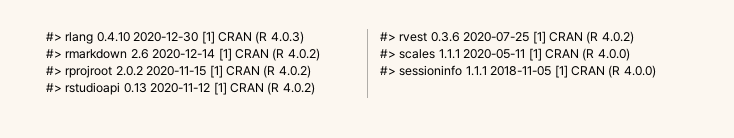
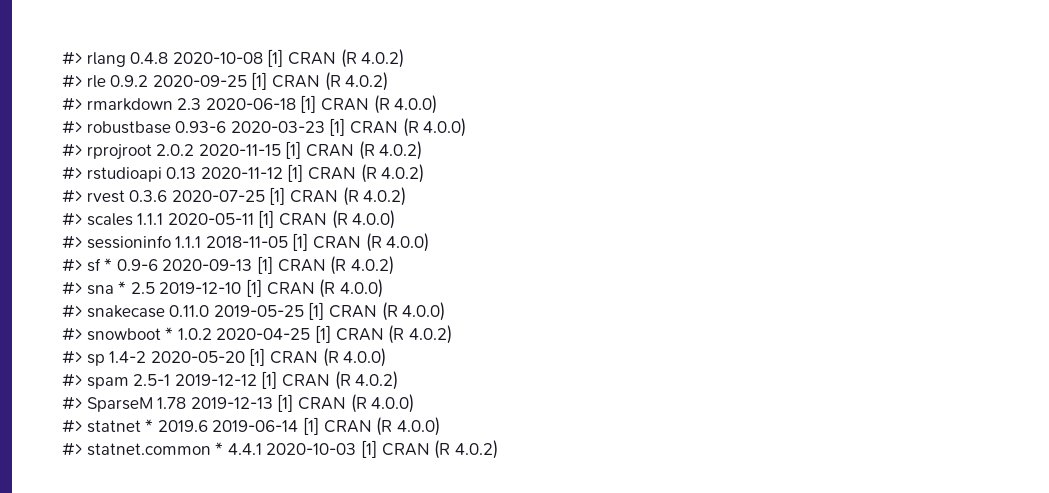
[96,31,304,44] [46,48,320,61] 0.4.10 2020-12-30 [1] CRAN (R 4.0.3) // #> rmarkdown 2.6 2020-12-14 [1] CRAN (R 4.0.2) -> [130,49,405,68] [62,72,389,91] [62,95,438,114] [62,118,467,137] 0.4.8 2020-10-08 [1] CRAN (R 4.0.2) // #> rle 0.9.2 2020-09-25 [1] CRAN (R 4.0.2) // #> rmarkdown 2.3 2020-06-18 [1] CRAN (R 4.0.0) // #> robustbase 0.93-6 2020-03-23 [1] CRAN (R 4.0.0)
(656, 71) none -> [62,256,394,275] [62,279,383,298] [62,302,446,321] [62,325,452,344] [62,348,387,367] [62,371,399,390] [62,394,415,413] [62,417,440,436] [62,440,498,459] // #> sf * 0.9-6 2020-09-13 [1] CRAN (R 4.0.2) // #> sna * 2.5 2019-12-10 [1] CRAN (R 4.0.0) // #> snakecase 0.11.0 2019-05-25 [1] CRAN (R 4.0.0) // #> snowboot * 1.0.2 2020-04-25 [1] CRAN (R 4.0.2) // #> sp 1.4-2 2020-05-20 [1] CRAN (R 4.0.0) // #> spam 2.5-1 2019-12-12 [1] CRAN (R 4.0.2) // #> SparseM 1.78 2019-12-13 [1] CRAN (R 4.0.0) // #> statnet * 2019.6 2019-06-14 [1] CRAN (R 4.0.0) // #> statnet.common * 4.4.1 2020-10-03 [1] CRAN (R 4.0.2)

